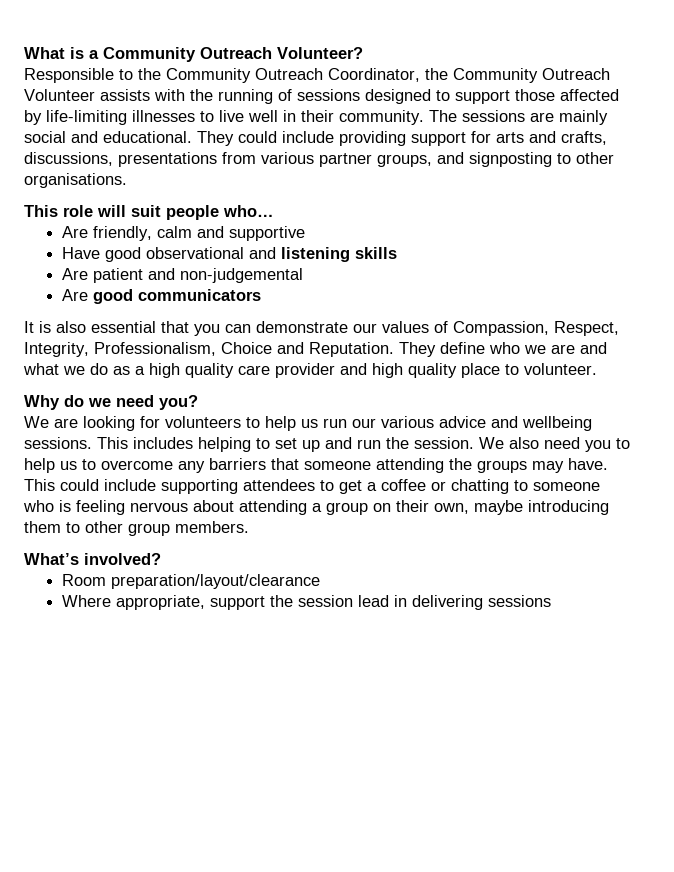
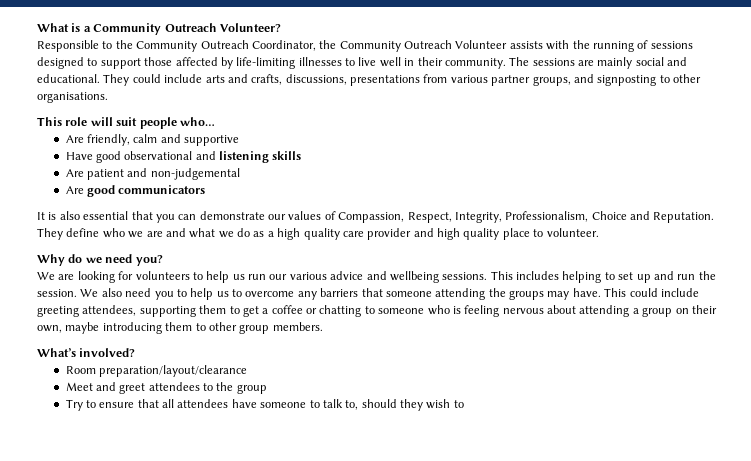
[339,131,491,146] providing support for -> (203, 78) none
[161,479,315,494] supporting attendees -> [37,305,227,317] greeting attendees, supporting them
[61,595,551,610] Where appropriate, support the session lead in delivering sessions -> [65,382,267,394] [65,399,464,411] Meet and greet attendees to the group // Try to ensure that all attendees have someone to talk to, should they wish to

